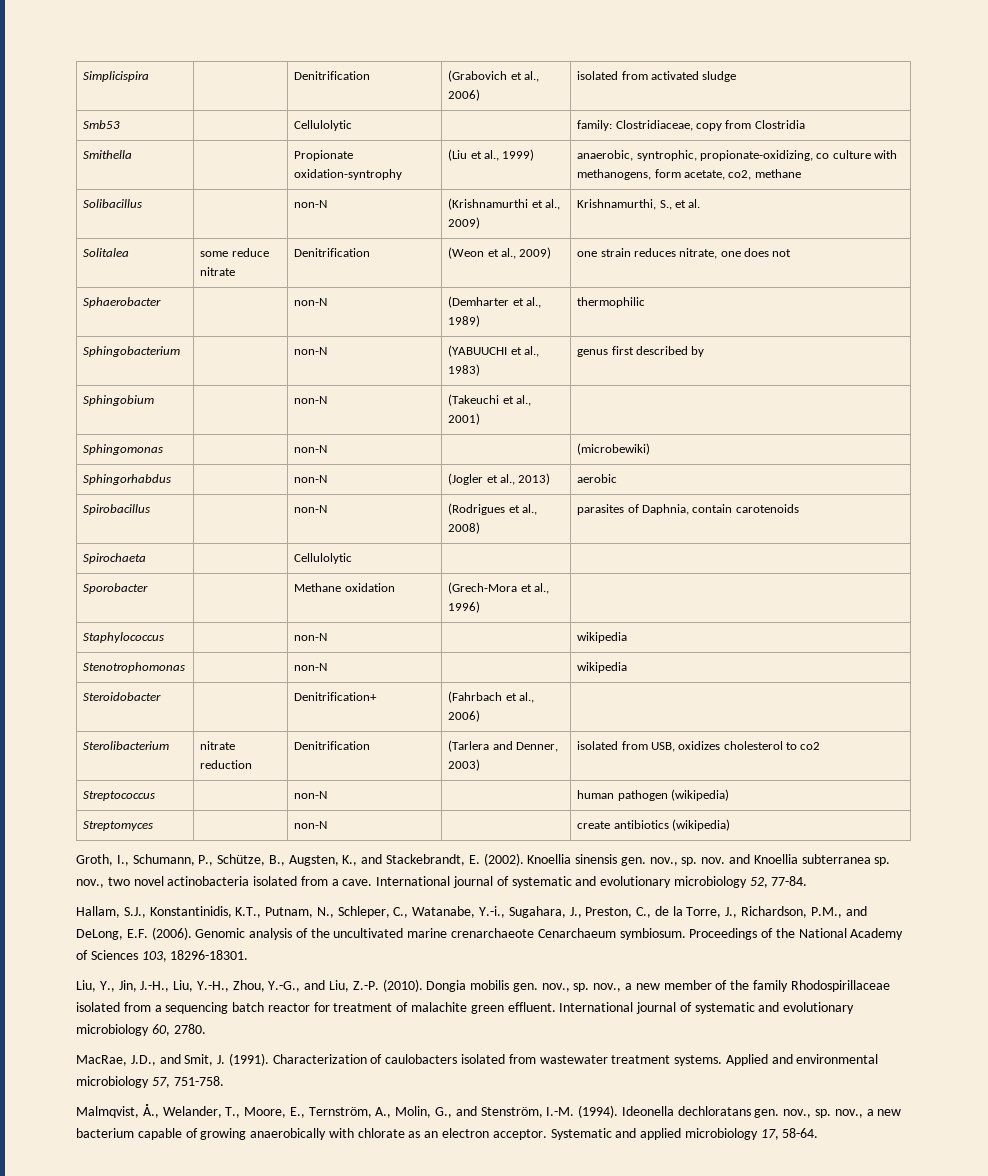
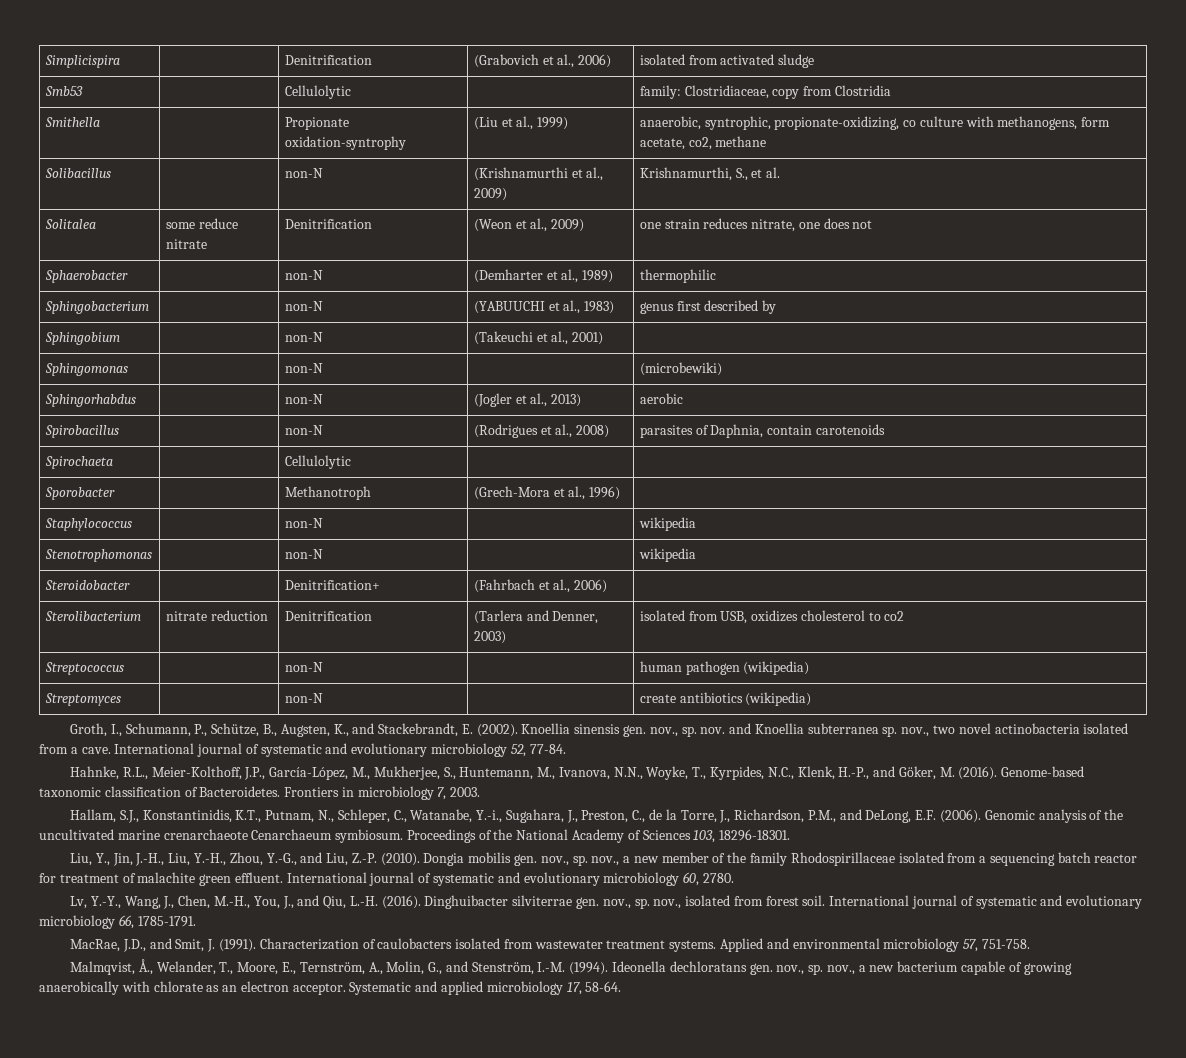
[294,583,395,592] Methane oxidation -> [284,486,371,500] Methanotroph
(808, 881) none -> [70,766,1085,780] [39,786,481,800] // Hahnke, R.L., Meier-Kolthoff, J.P., García-López, M., Mukherjee, S., Huntemann, M., Ivanova, N.N., Woyke, T., Kyrpides, N.C., Klenk, H.-P., and Göker, M. (2016). Genome-based taxonomic classification of Bacteroidetes. Frontiers in microbiology 7, 2003.
(206, 1029) none -> [70,895,1143,909] [39,915,196,929] // Lv, Y.-Y., Wang, J., Chen, M.-H., You, J., and Qiu, L.-H. (2016). Dinghuibacter silviterrae gen. nov., sp. nov., isolated from forest soil. International journal of systematic and evolutionary microbiology 66, 1785-1791.

